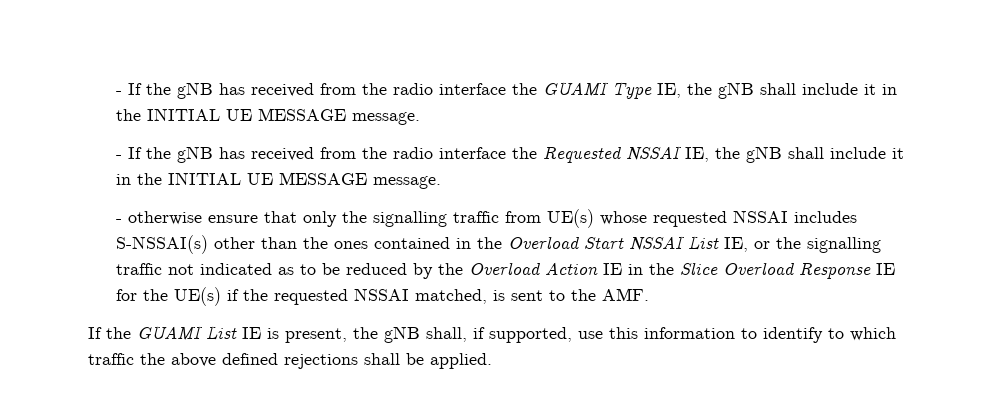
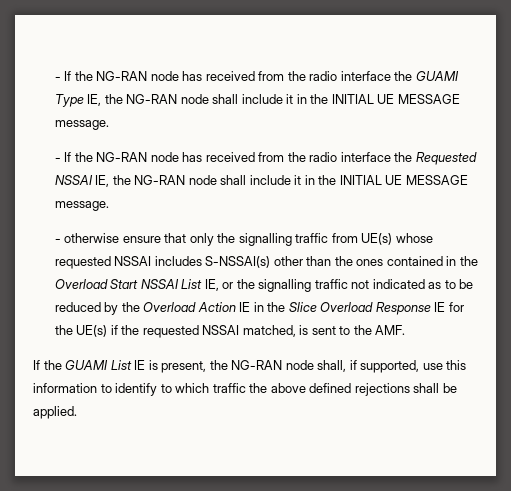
[116,82,214,99] - If the gNB -> [54,71,179,81] - If the NG-RAN node
[718,82,755,99] gNB -> [126,94,209,104] NG-RAN node
[177,146,214,163] gNB -> [96,152,179,162] NG-RAN node
[746,146,783,163] gNB -> [134,175,217,185] NG-RAN node
[384,326,420,343] gNB -> [231,360,314,370] NG-RAN node

